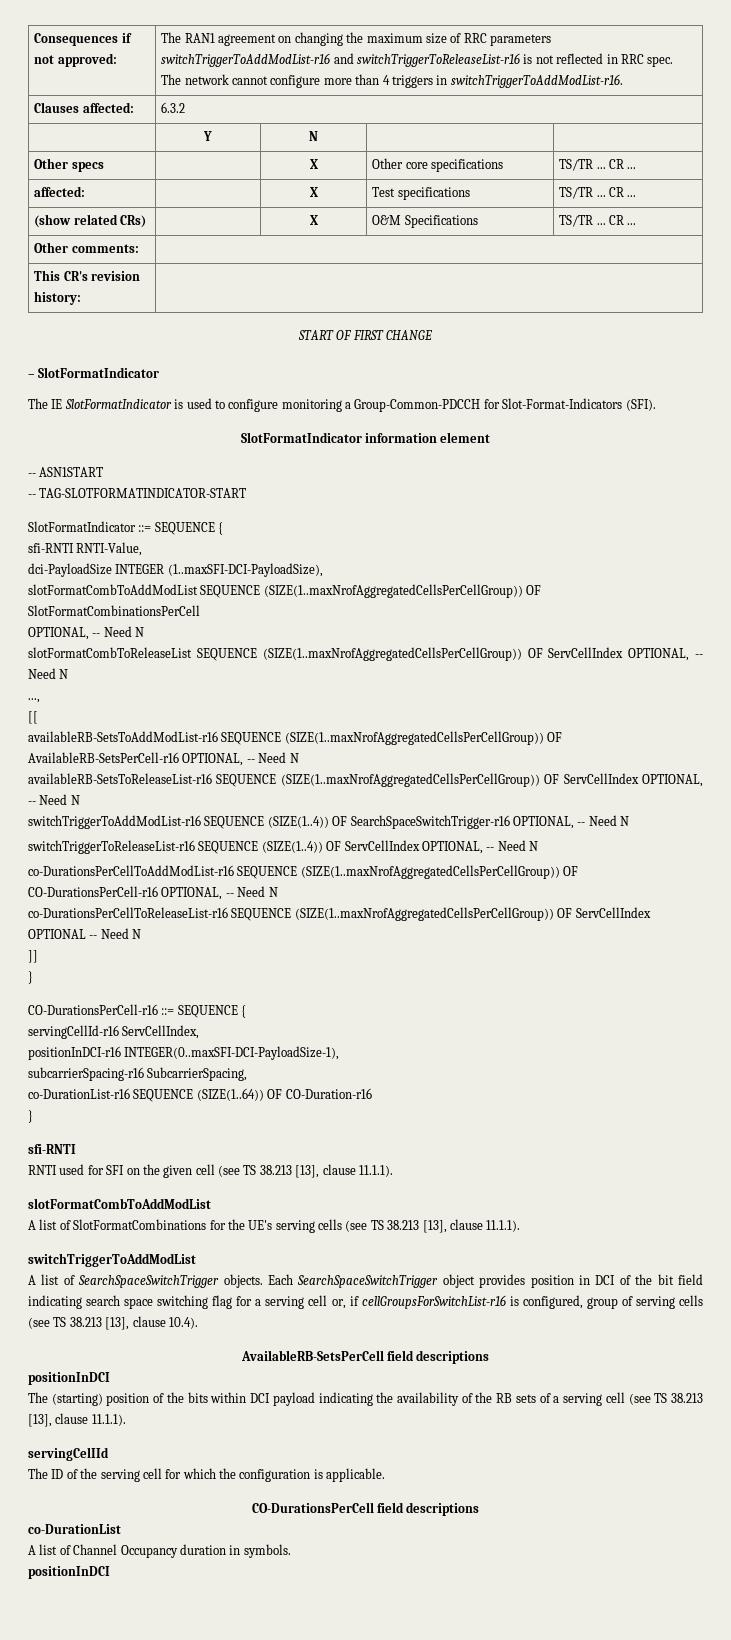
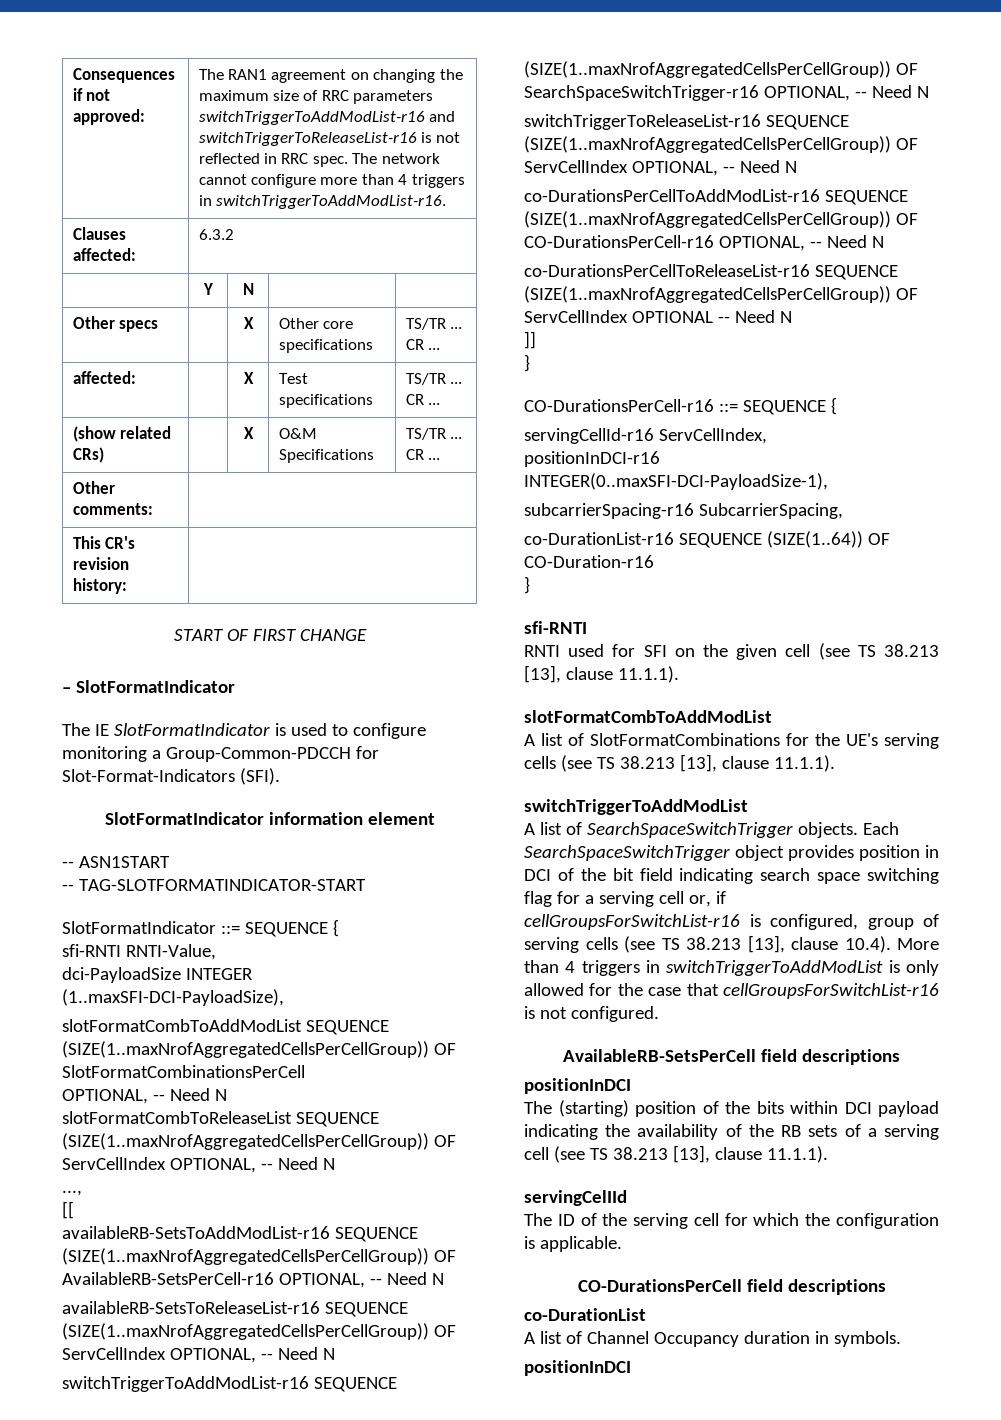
[267,816,329,828] (SIZE(1..4)) -> [524,61,891,78] (SIZE(1..maxNrofAggregatedCellsPerCellGroup))
[261,841,323,853] (SIZE(1..4)) -> [524,136,891,153] (SIZE(1..maxNrofAggregatedCellsPerCellGroup))
(198, 1323) none -> [897,938,939,950] [524,960,939,976] [524,983,939,999] [524,1006,659,1022] More than 4 triggers in switchTriggerToAddModList is only allowed for the case that cellGroupsForSwitchList-r16 is not configured.

